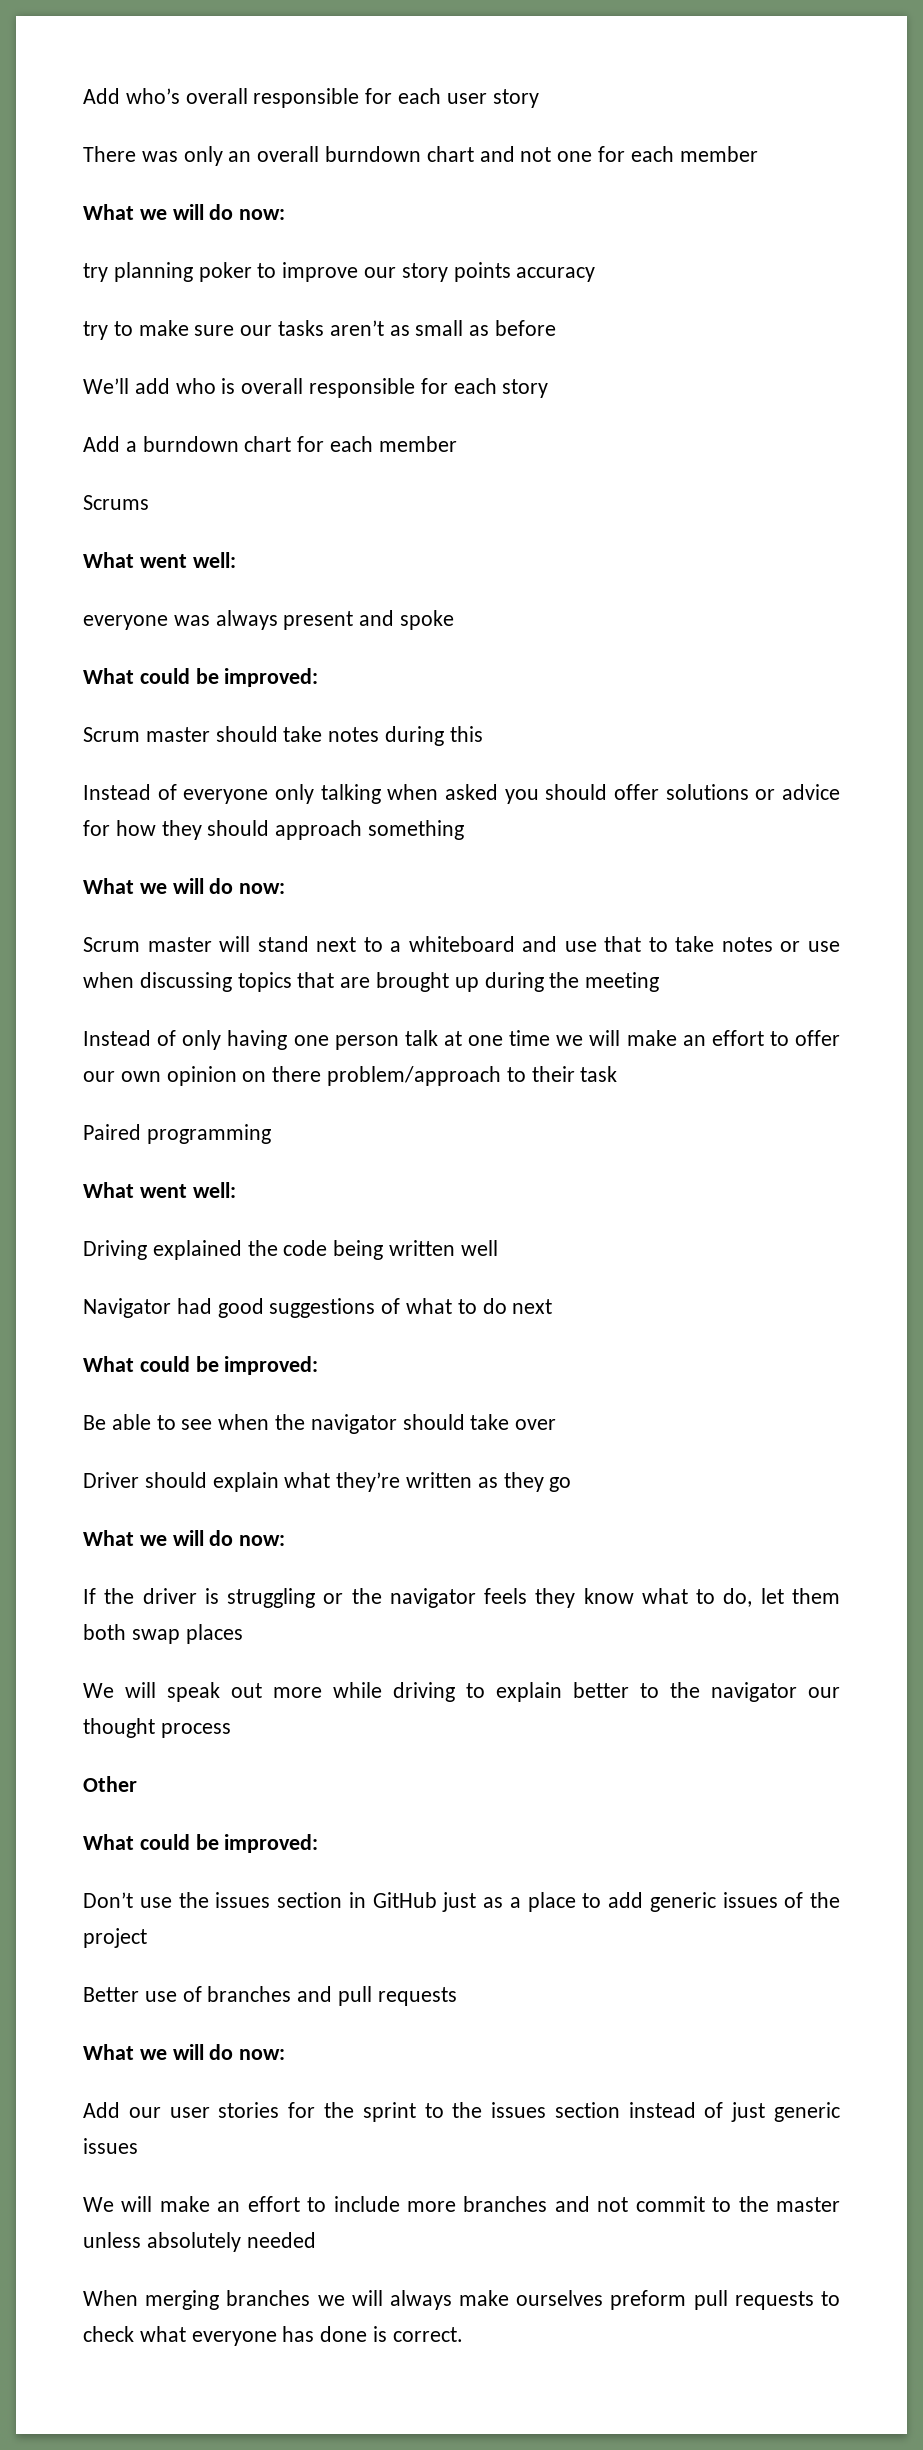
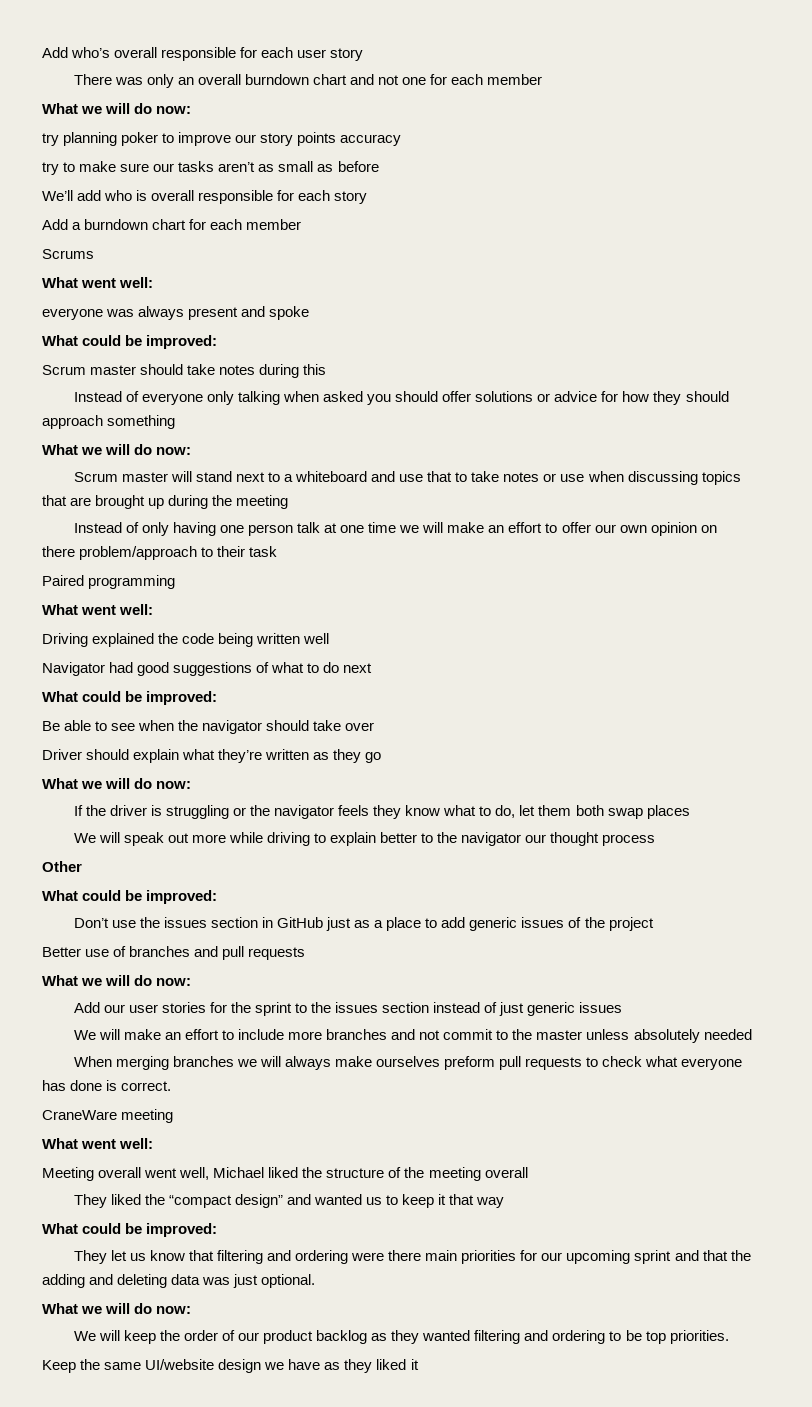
(463, 2334) none -> [42,1109,174,1123] [42,1138,154,1149] [42,1167,528,1181] [73,1194,505,1208] [42,1223,218,1237] [73,1250,751,1264] [42,1274,316,1288] [42,1303,192,1314] [73,1330,729,1344] [42,1359,419,1373] // CraneWare meeting // What went well: // Meeting overall went well, Michael liked the structure of the meeting overall // They liked the “compact design” and wanted us to keep it that way // What could be improved: // They let us know that filtering and ordering were there main priorities for our upcoming sprint and that the adding and deleting data was just optional. // What we will do now: // We will keep the order of our product backlog as they wanted filtering and ordering to be top priorities. // Keep the same UI/website design we have as they liked it

